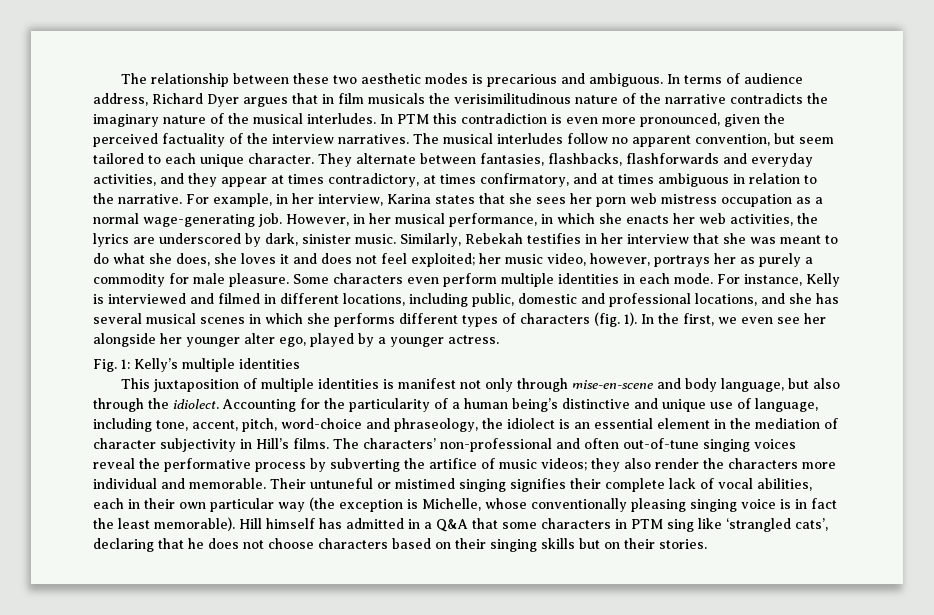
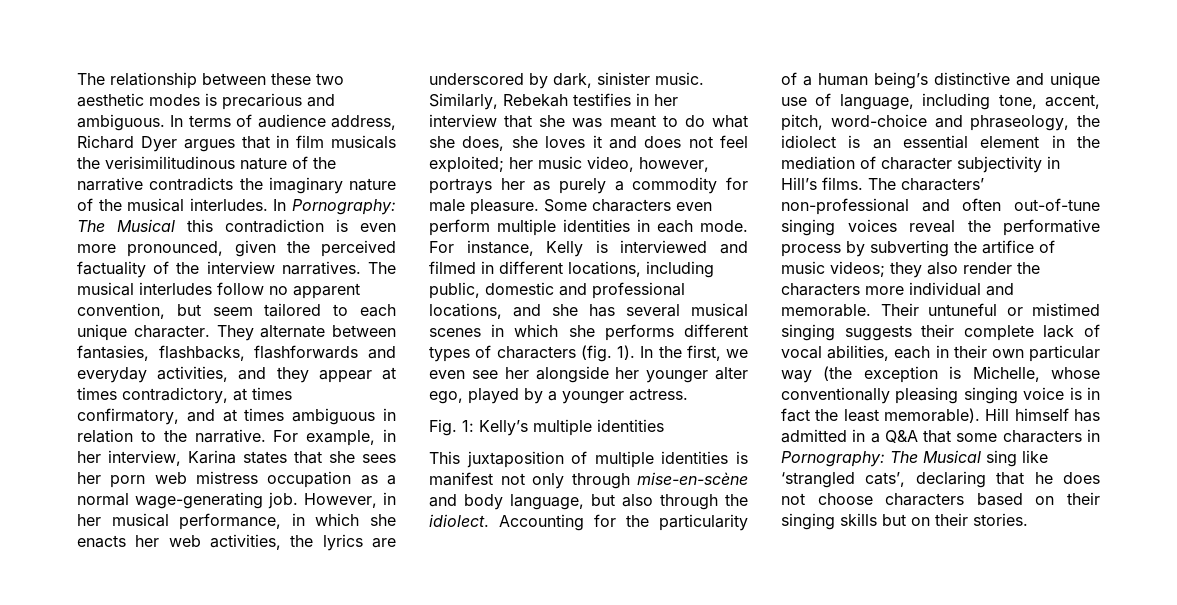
[397,114,429,124] PTM -> [292,199,396,215] [77,219,175,232] Pornography: The Musical
[571,380,653,389] mise-en-scene -> [637,472,748,485] mise-en-scène
[510,478,566,492] signifies -> [844,325,912,341] suggests
[631,519,663,529] PTM -> [781,450,981,467] Pornography: The Musical

